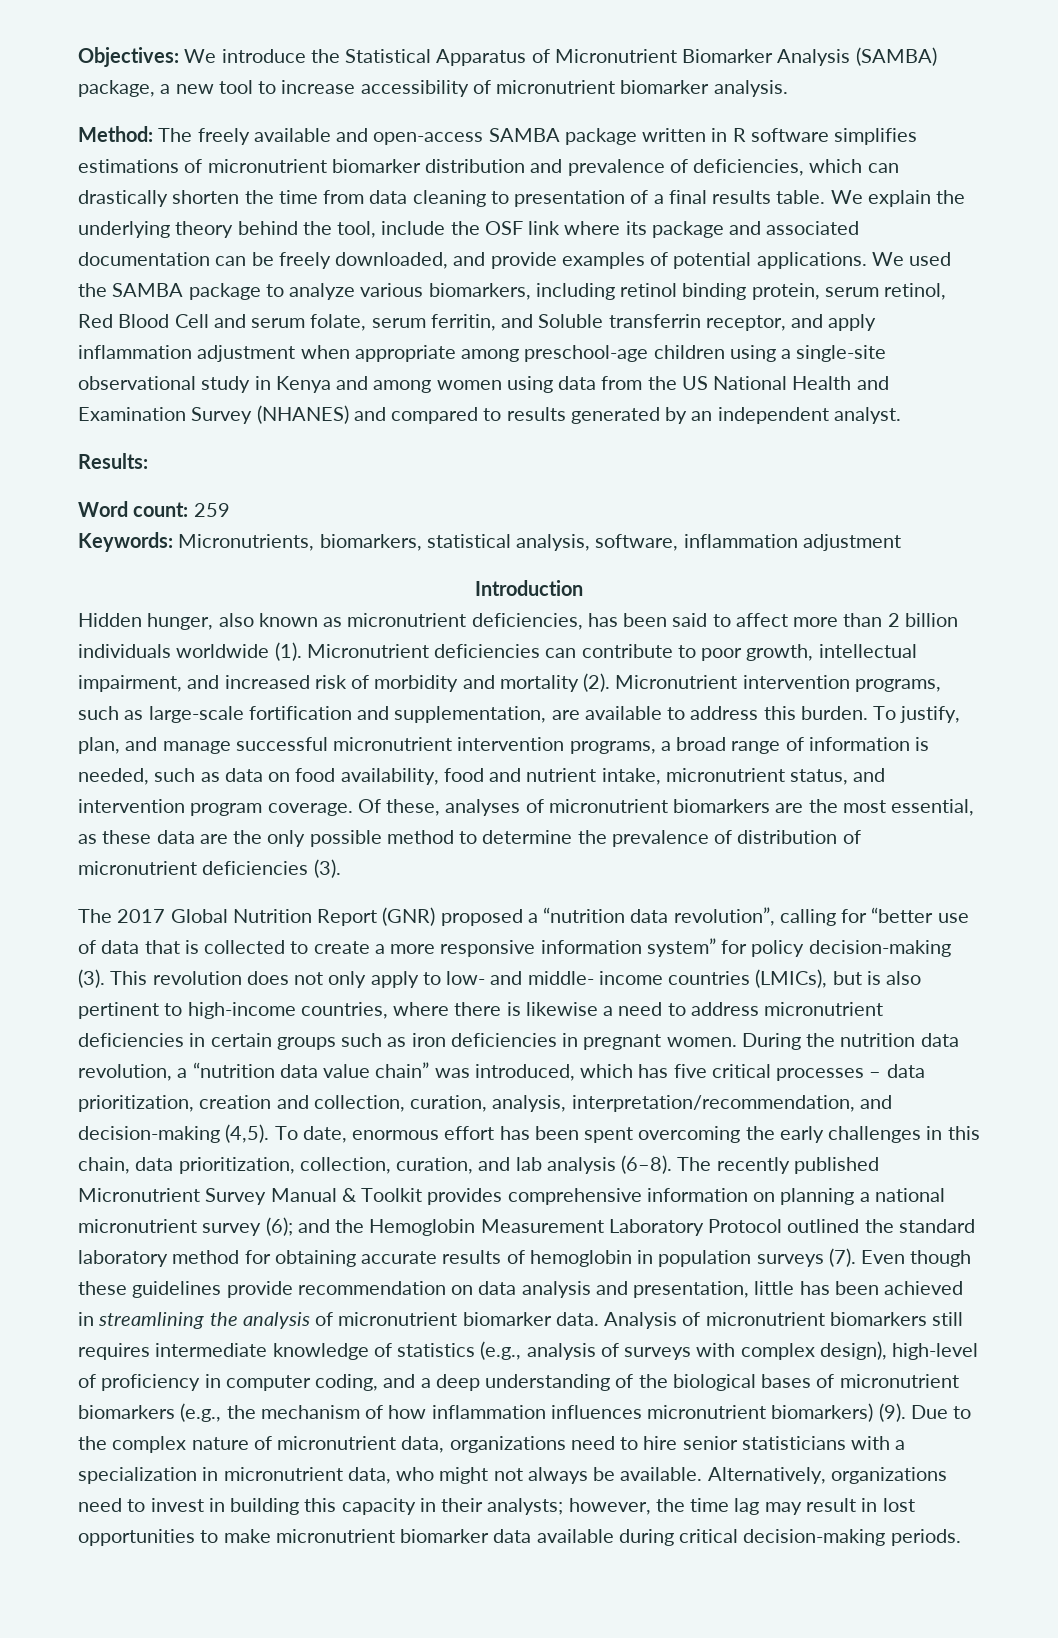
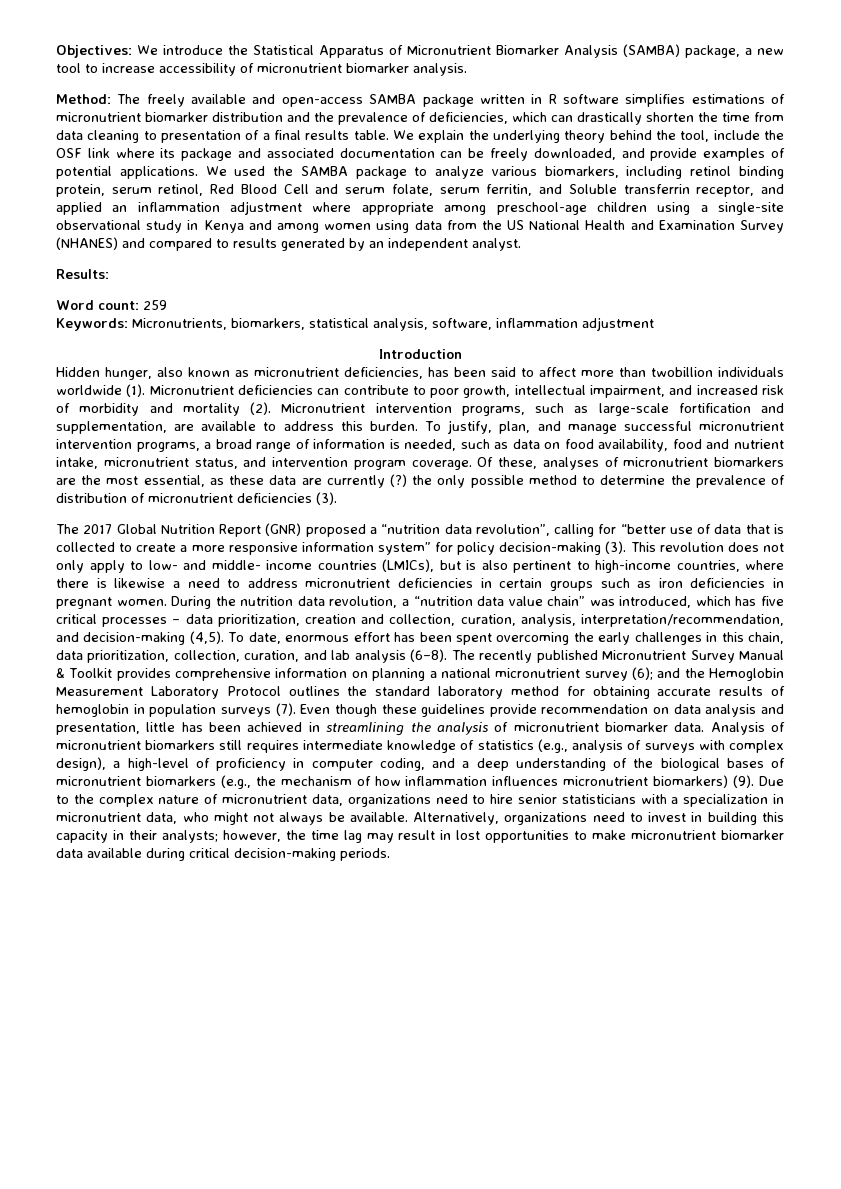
(563, 166) none -> [314,112,334,122] the
[828,314,877,331] [78,345,350,362] apply inflammation adjustment when -> [56,201,352,215] applied an inflammation adjustment where
[887,613,958,627] 2 billion -> [651,367,713,377] twobillion
(228, 839) none -> [326,474,408,488] currently (?)
[787,1219,860,1233] outlined -> [288,686,340,696] outlines
(887, 1350) none -> [113,761,121,768] a

